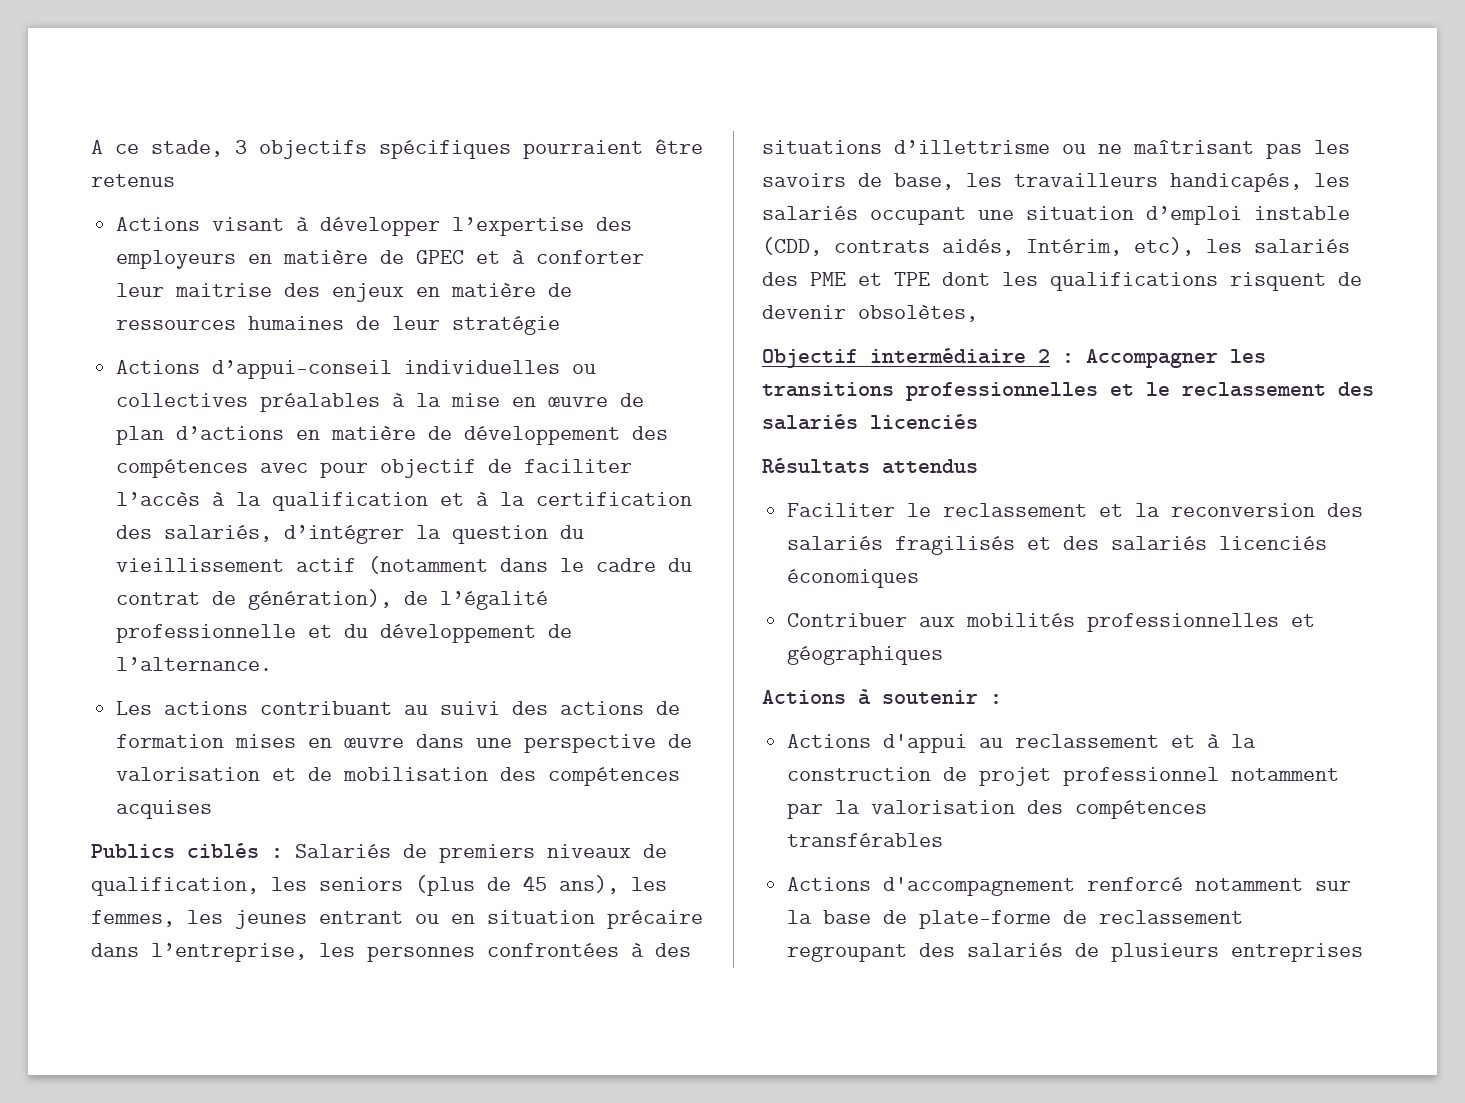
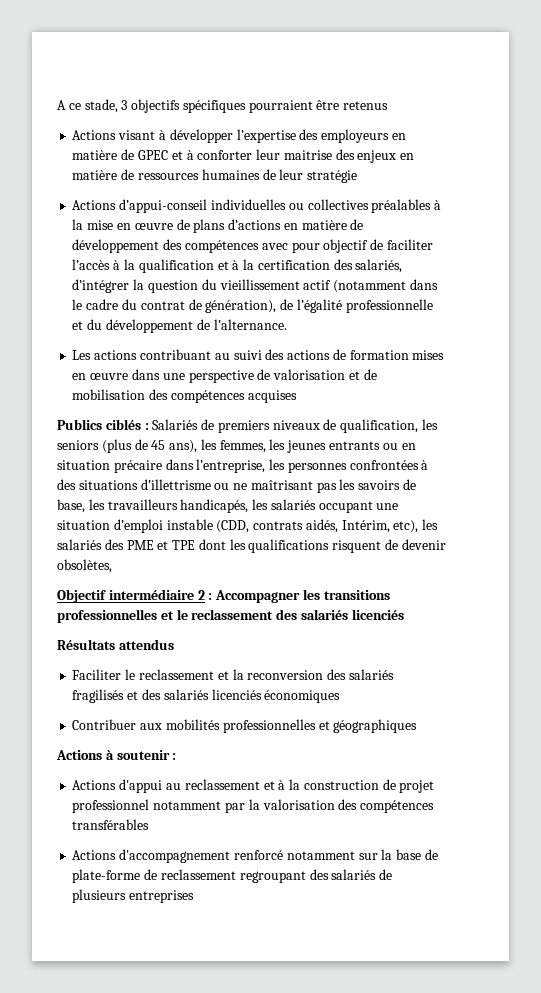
[116,426,165,445] plan -> [193,219,226,233] plans
[319,911,403,924] entrant -> [329,441,381,450] entrants

